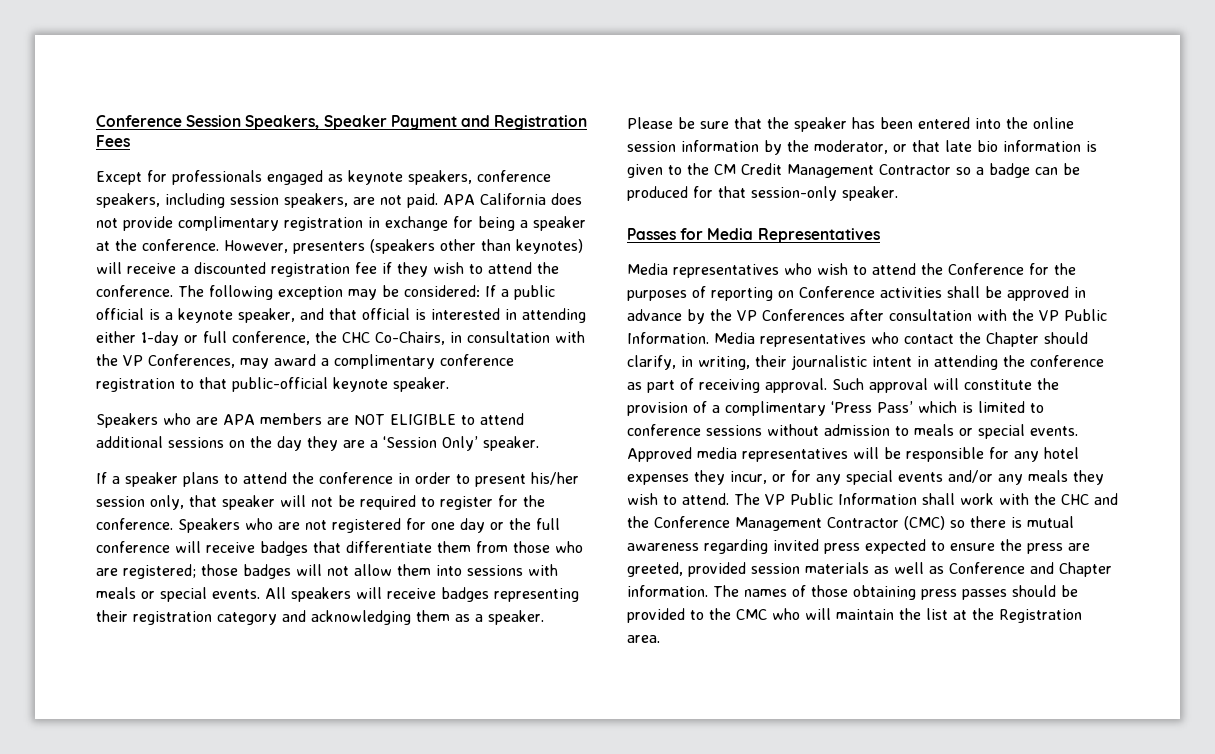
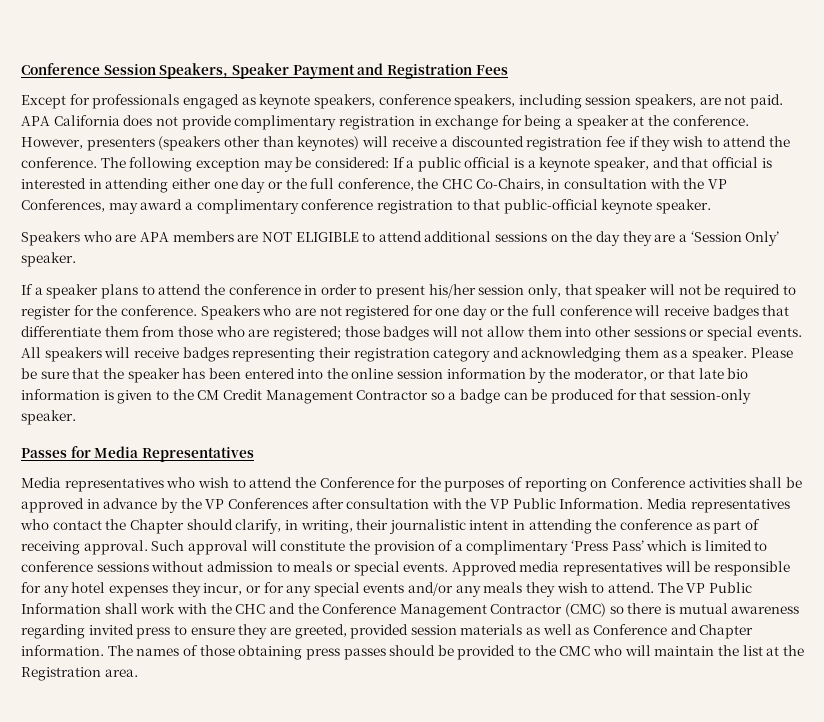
[141,331,198,346] 1-day or -> [213,178,307,193] one day or the
[467,564,558,576] [96,587,136,599] sessions with meals -> [595,326,686,337] other sessions
[865,539,926,554] expected -> (171, 633) none
[1000,539,1063,554] the press -> [238,624,268,639] they

